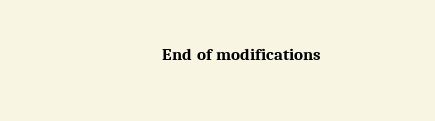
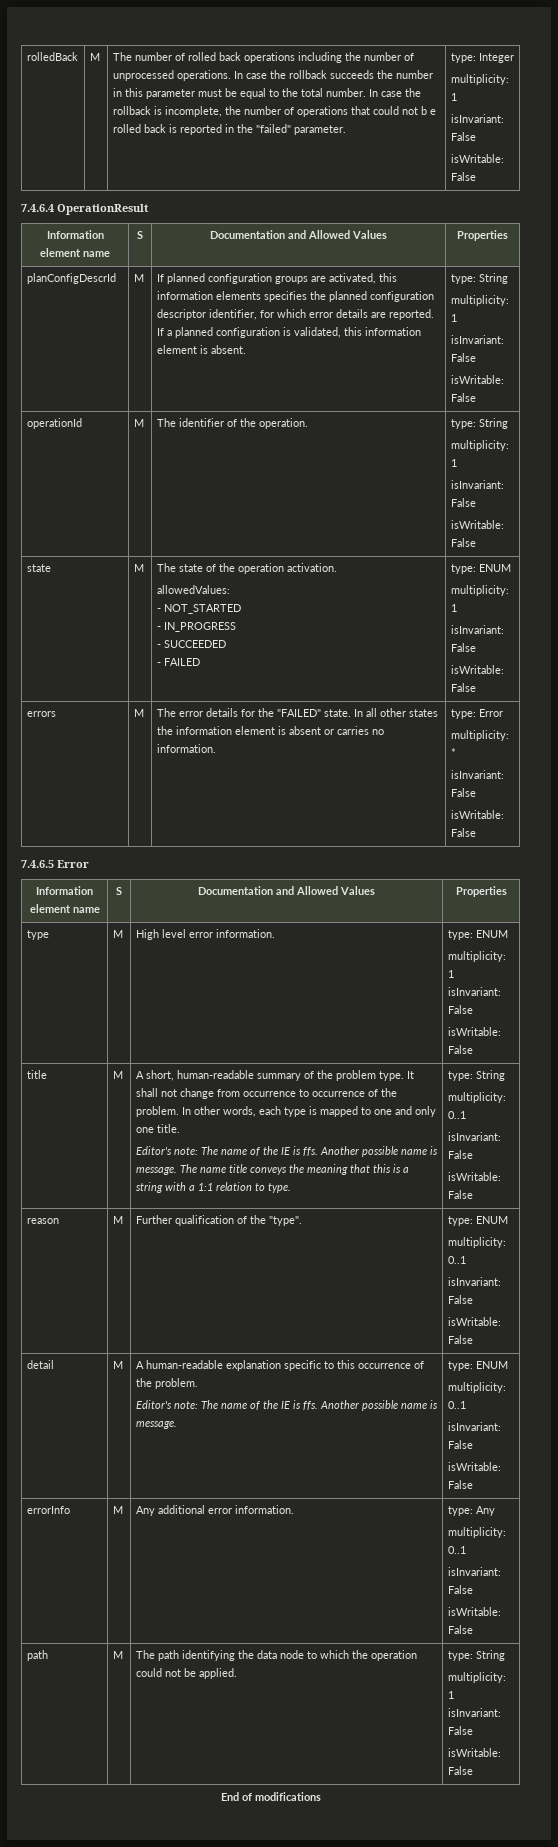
(161, 54) none -> [26,52,78,61] [89,53,100,61] [112,52,414,63] [112,70,433,81] [112,88,421,99] [112,106,436,117] [112,124,346,135] [450,53,514,63] [450,74,509,85] [450,93,457,101] [450,114,504,123] [450,132,476,141] [450,154,504,163] [450,172,476,181] [21,204,149,215] [46,230,104,239] [40,248,110,257] [137,231,143,239] [210,230,387,239] [457,230,508,241] [26,273,116,284] [133,274,144,282] [156,273,397,284] [156,291,434,302] [156,309,434,320] [156,327,421,338] [156,345,246,354] [450,273,508,284] [450,295,509,306] [450,314,457,322] [450,335,504,344] [450,353,476,362] [450,375,504,384] [450,393,476,402] [26,418,82,429] [133,419,144,427] [156,418,308,429] [450,418,508,429] [450,440,509,451] [450,459,457,467] [450,480,504,489] [450,498,476,507] [450,520,504,529] [450,538,476,547] [26,564,51,572] [133,564,144,572] [156,563,337,574] [156,585,230,594] [156,604,241,614] [156,622,236,632] [156,640,226,648] [156,658,200,666] [450,564,511,574] [450,585,509,596] [450,604,457,612] [450,625,504,634] [450,643,476,652] [450,665,504,674] [450,683,476,692] [26,711,56,717] [133,709,144,717] [156,708,438,717] [156,726,384,735] [156,744,216,753] [450,709,503,719] [450,730,509,741] [450,748,456,757] [450,770,504,779] [450,788,476,797] [450,810,504,819] [450,828,476,837] [21,860,89,868] [36,886,93,895] [29,904,100,913] [116,887,122,895] [198,886,375,895] [455,886,507,897] [26,930,49,940] [112,930,123,938] [135,929,275,940] [447,930,508,940] [447,951,506,962] [447,970,454,978] [447,987,501,996] [447,1005,473,1014] [447,1027,501,1036] [447,1045,473,1054] [26,1070,47,1079] [112,1071,123,1079] [135,1070,414,1081] [135,1088,397,1099] [135,1106,436,1117] [135,1124,180,1133] [135,1146,438,1157] [135,1164,409,1175] [135,1182,291,1193] [447,1070,505,1081] [447,1092,506,1103] [447,1111,466,1119] [447,1132,501,1141] [447,1150,473,1159] [447,1172,501,1181] [447,1190,473,1199] [26,1218,59,1224] [112,1216,123,1224] [135,1215,302,1226] [447,1216,508,1226] [447,1237,506,1248] [447,1256,466,1264] [447,1277,501,1286] [447,1295,473,1304] [447,1317,501,1326] [447,1335,473,1344] [26,1360,54,1369] [112,1361,123,1369] [135,1360,424,1371] [135,1378,198,1389] [135,1400,438,1411] [135,1421,177,1429] [447,1361,508,1371] [447,1382,506,1393] [447,1401,466,1409] [447,1422,501,1431] [447,1440,473,1449] [447,1462,501,1471] [447,1480,473,1489] [26,1506,70,1514] [112,1506,123,1514] [135,1505,294,1516] [447,1506,495,1516] [447,1527,506,1538] [447,1546,466,1554] [447,1567,501,1576] [447,1585,473,1594] [447,1607,501,1616] [447,1625,473,1634] [26,1650,48,1661] [112,1651,123,1659] [135,1650,417,1661] [135,1668,237,1679] [447,1650,505,1661] [447,1672,506,1683] [447,1691,454,1699] [447,1708,501,1717] [447,1726,473,1735] [447,1748,501,1757] [447,1766,473,1775] rolledBack | M | The number of rolled back operations including the number of unprocessed operations. In case the rollback succeeds the number in this parameter must be equal to the total number. In case the rollback is incomplete, the number of operations that could not b e rolled back is reported in the "failed" parameter. | type: Integer // multiplicity: 1 // isInvariant: False // isWritable: False // 7.4.6.4 OperationResult // Information element name | S | Documentation and Allowed Values | Properties // planConfigDescrId | M | If planned configuration groups are activated, this information elements specifies the planned configuration descriptor identifier, for which error details are reported. If a planned configuration is validated, this information element is absent. | type: String // multiplicity: 1 // isInvariant: False // isWritable: False // operationId | M | The identifier of the operation. | type: String // multiplicity: 1 // isInvariant: False // isWritable: False // state | M | The state of the operation activation. // allowedValues: // - NOT_STARTED // - IN_PROGRESS // - SUCCEEDED // - FAILED | type: ENUM // multiplicity: 1 // isInvariant: False // isWritable: False // errors | M | The error details for the "FAILED" state. In all other states the information element is absent or carries no information. | type: Error // multiplicity: * // isInvariant: False // isWritable: False // 7.4.6.5 Error // Information element name | S | Documentation and Allowed Values | Properties // type | M | High level error information. | type: ENUM // multiplicity: 1 // isInvariant: False // isWritable: False // title | M | A short, human-readable summary of the problem type. It shall not change from occurrence to occurrence of the problem. In other words, each type is mapped to one and only one title. // Editor's note: The name of the IE is ffs. Another possible name is message. The name title conveys the meaning that this is a string with a 1:1 relation to type. | type: String // multiplicity: 0..1 // isInvariant: False // isWritable: False // reason | M | Further qualification of the "type". | type: ENUM // multiplicity: 0..1 // isInvariant: False // isWritable: False // detail | M | A human-readable explanation specific to this occurrence of the problem. // Editor's note: The name of the IE is ffs. Another possible name is message. | type: ENUM // multiplicity: 0..1 // isInvariant: False // isWritable: False // errorInfo | M | Any additional error information. | type: Any // multiplicity: 0..1 // isInvariant: False // isWritable: False // path | M | The path identifying the data node to which the operation could not be applied. | type: String // multiplicity: 1 // isInvariant: False // isWritable: False //

